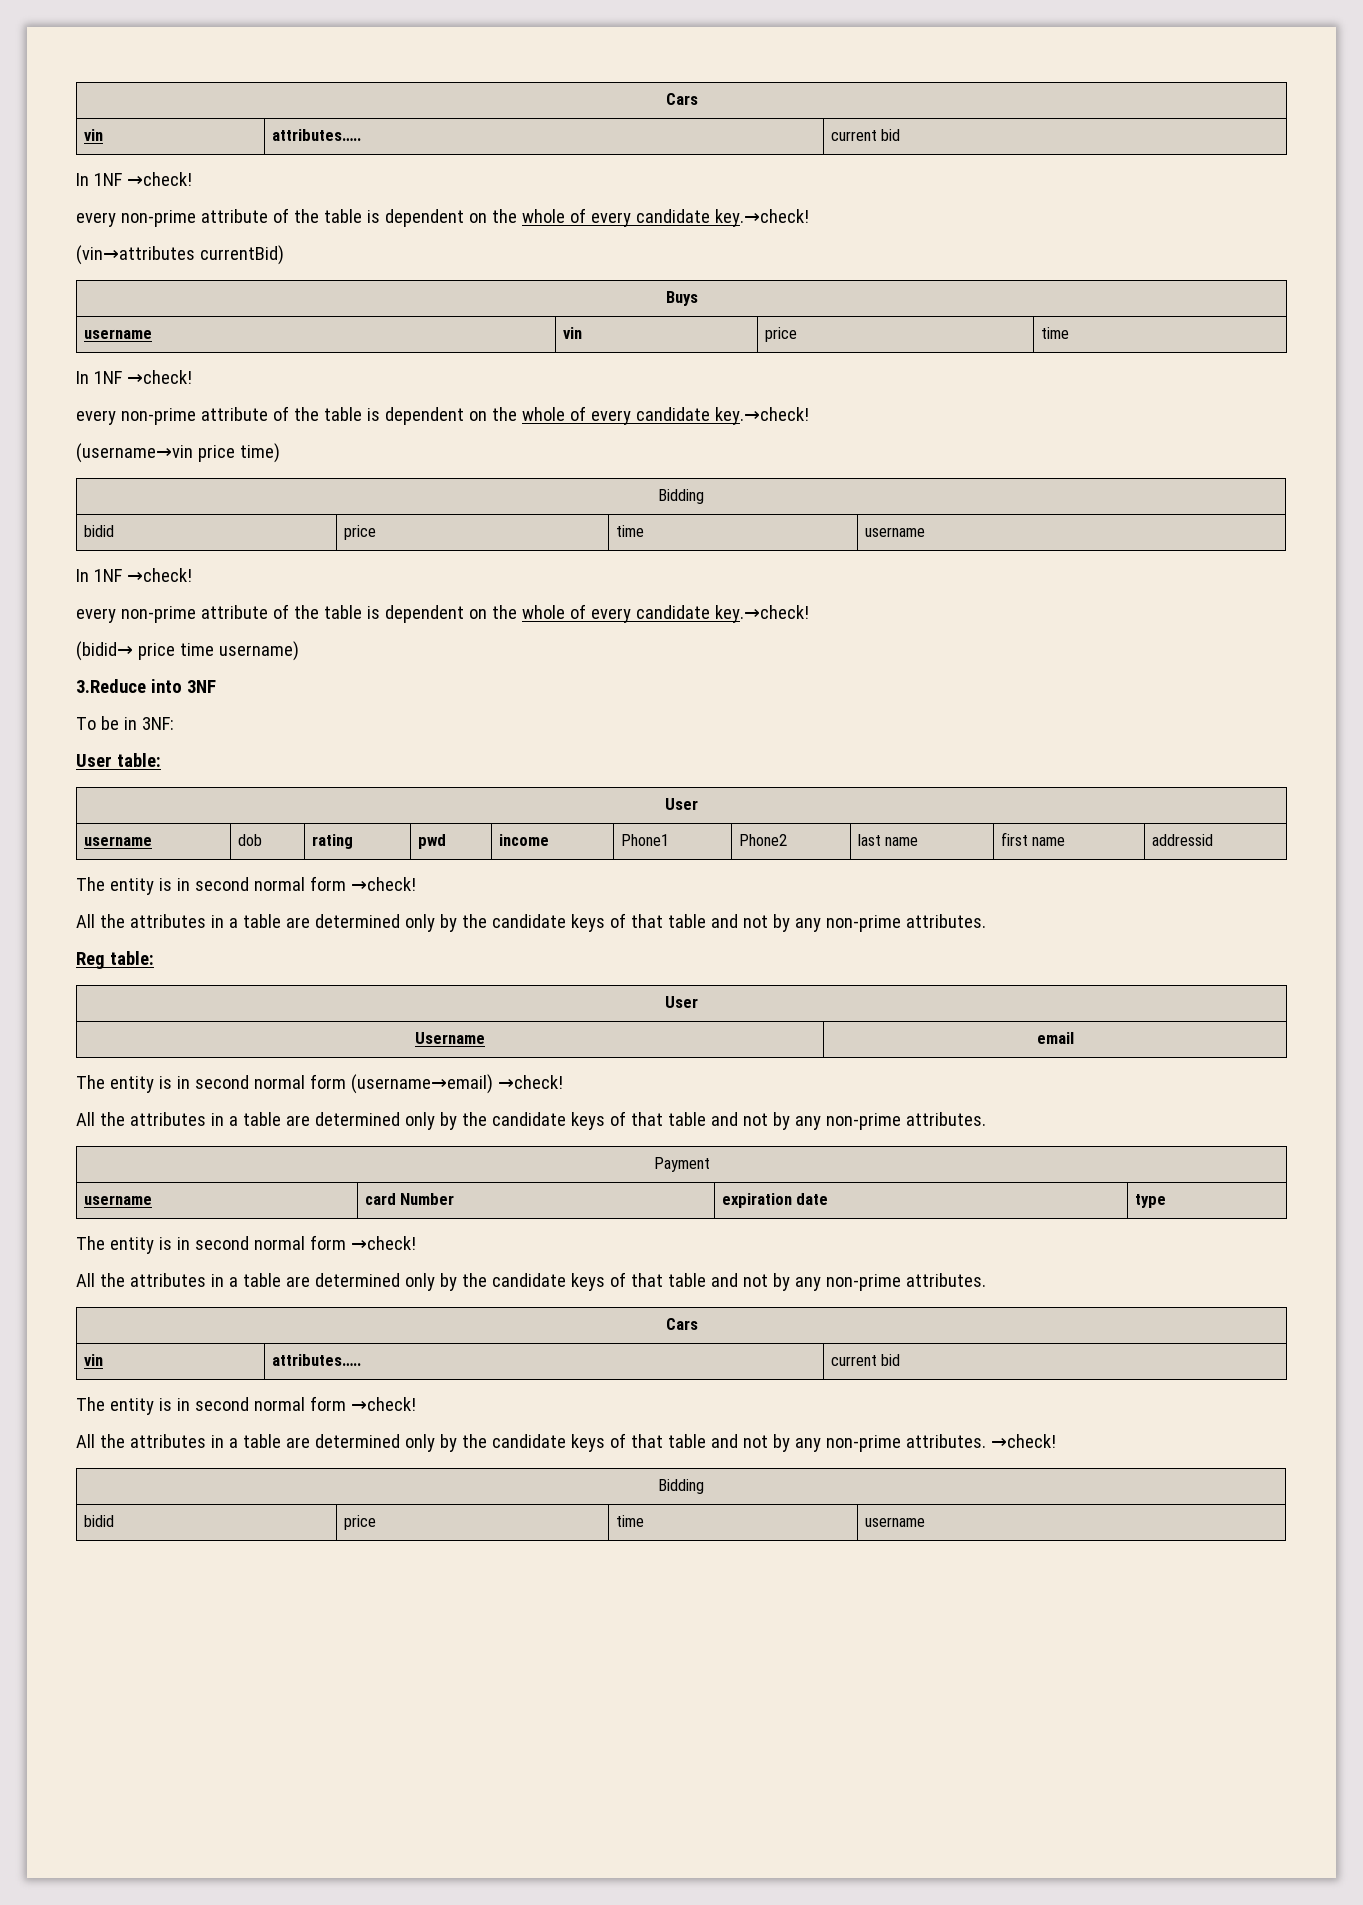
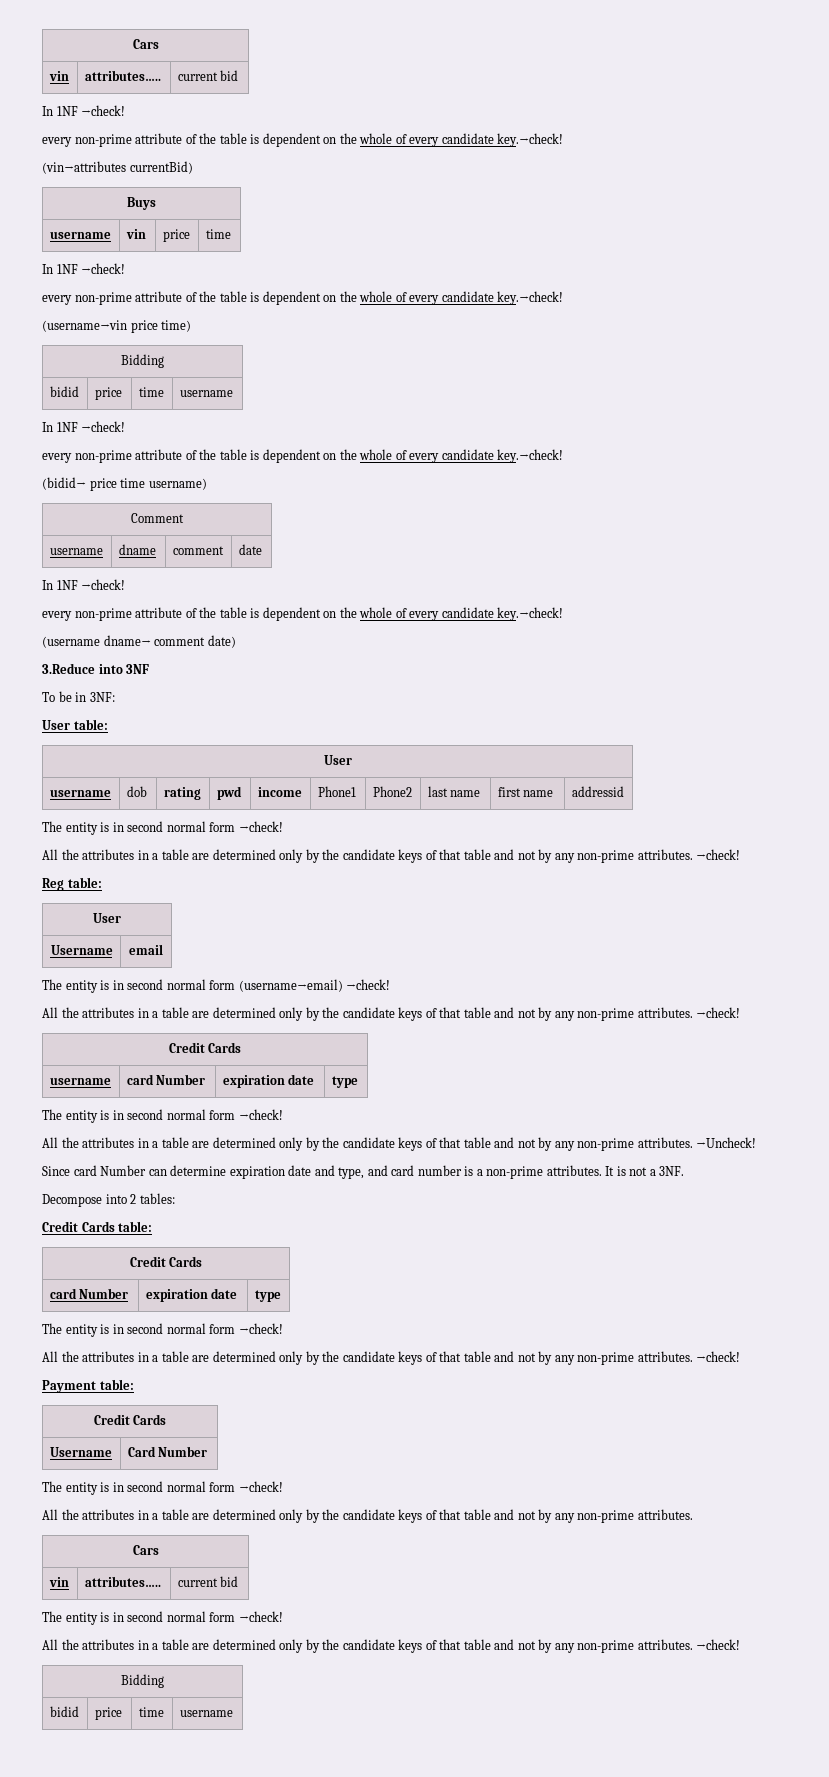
(299, 651) none -> [131,513,184,523] [49,548,103,555] [118,544,156,555] [172,546,224,555] [238,544,262,555] [42,579,126,590] [42,607,564,621] [42,635,236,648] // Comment // username | dname | comment | date // In 1NF →check! // every non-prime attribute of the table is dependent on the whole of every candidate key.→check! // (username dname→ comment date)
(986, 921) none -> [696,849,741,860] →check!
[653,1157,710,1172] // Payment -> [696,1007,741,1018] [168,1042,242,1053] →check! // Credit Cards
(416, 1243) none -> [42,1137,757,1151] [42,1165,685,1179] [42,1193,175,1207] [42,1221,153,1232] [129,1256,203,1267] [49,1288,129,1299] [145,1288,238,1302] [254,1290,281,1302] [42,1323,283,1337] [42,1351,741,1365] [42,1379,134,1393] [93,1414,167,1425] [49,1447,112,1457] [127,1446,208,1457] [42,1481,283,1495] // All the attributes in a table are determined only by the candidate keys of that table and not by any non-prime attributes. →Uncheck! // Since card Number can determine expiration date and type, and card number is a non-prime attributes. It is not a 3NF. // Decompose into 2 tables: // Credit Cards table: // Credit Cards // card Number | expiration date | type // The entity is in second normal form →check! // All the attributes in a table are determined only by the candidate keys of that table and not by any non-prime attributes. →check! // Payment table: // Credit Cards // Username | Card Number // The entity is in second normal form →check!

